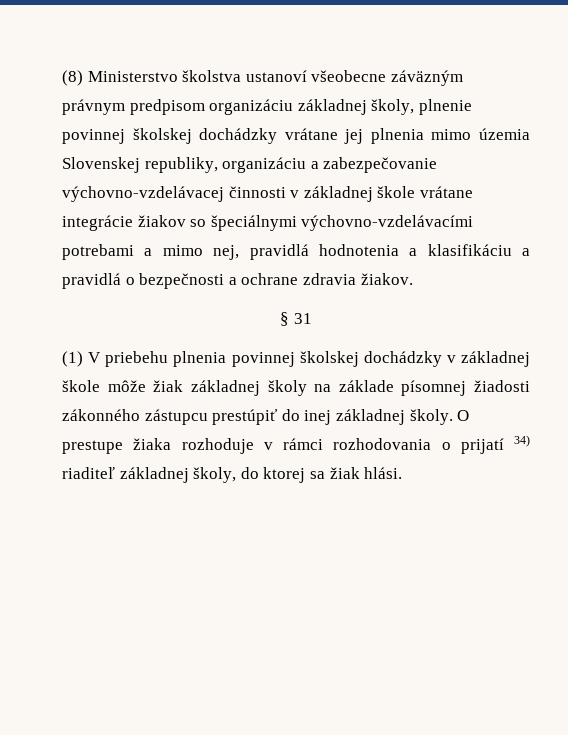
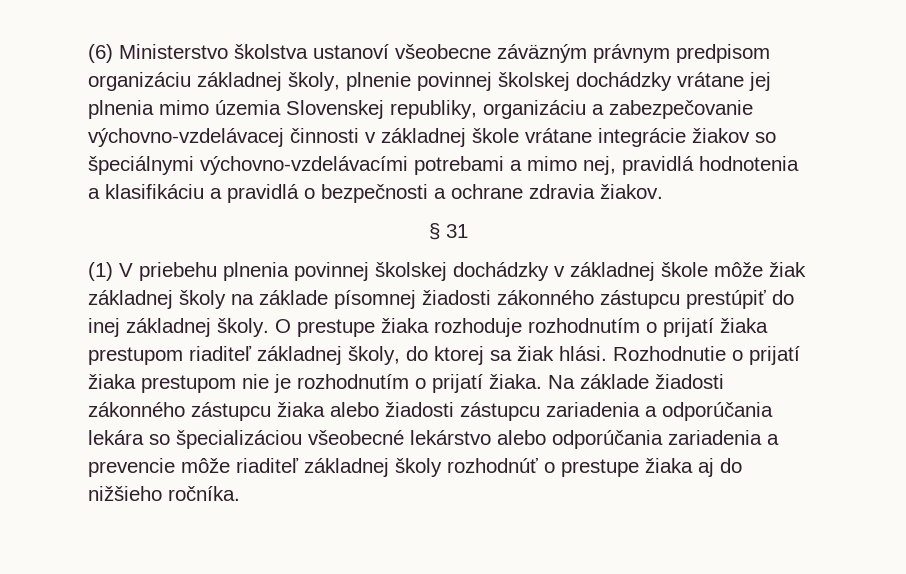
[62,70,83,86] (8) -> [88,44,113,63] (6)
[263,435,530,454] v rámci rozhodovania o prijatí 34) -> [528,318,768,337] [88,347,183,365] rozhodnutím o prijatí žiaka prestupom
(403, 473) none -> [613,346,800,365] [88,374,724,393] [88,402,773,421] [88,430,779,449] [88,458,742,477] [88,486,240,501] Rozhodnutie o prijatí žiaka prestupom nie je rozhodnutím o prijatí žiaka. Na základe žiadosti zákonného zástupcu žiaka alebo žiadosti zástupcu zariadenia a odporúčania lekára so špecializáciou všeobecné lekárstvo alebo odporúčania zariadenia a prevencie môže riaditeľ základnej školy rozhodnúť o prestupe žiaka aj do nižšieho ročníka.

